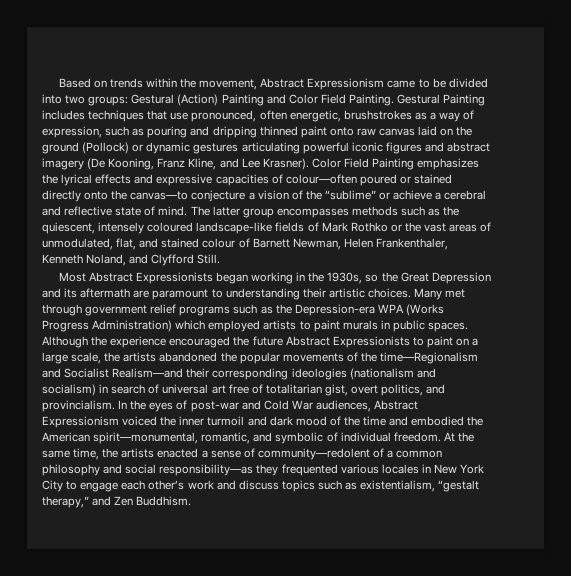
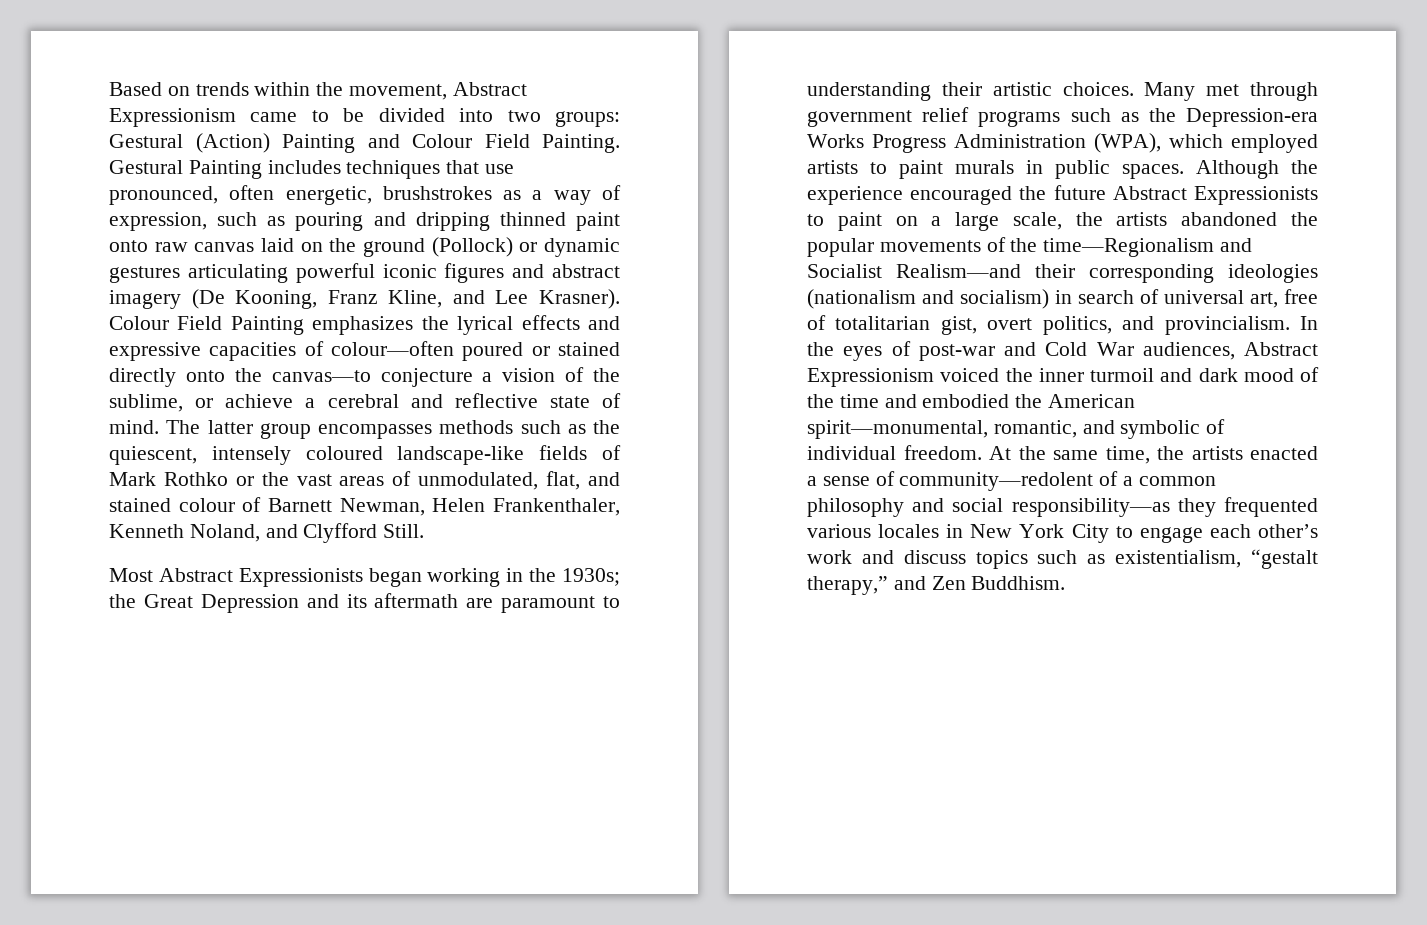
[288,94,318,104] Color -> [412,134,472,148] Colour
[311,158,341,168] Color -> [109,316,169,330] Colour
[324,190,376,200] “sublime” -> [109,394,183,412] sublime,
[327,272,379,284] 1930s, so -> [561,568,620,586] 1930s;
[377,304,444,316] [42,320,173,332] WPA (Works Progress Administration) -> [807,133,1161,153] Works Progress Administration (WPA),
[211,385,226,394] art -> [1250,292,1278,308] art,

